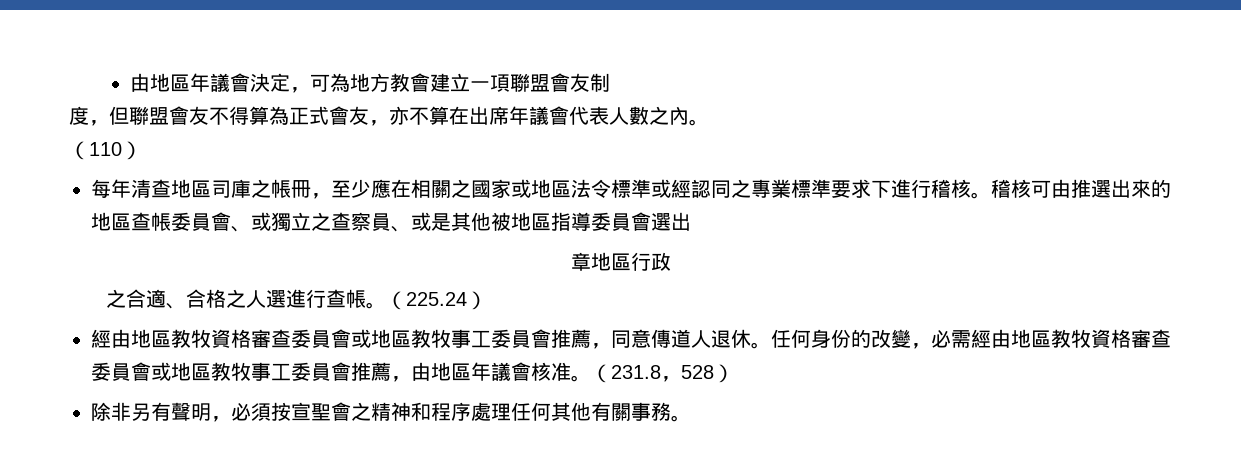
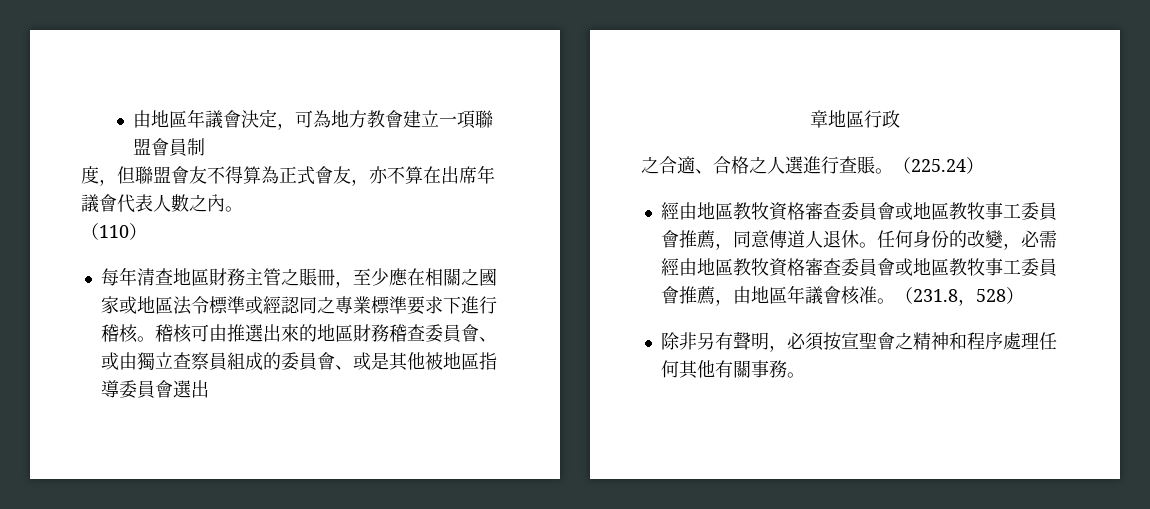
[570,73,591,92] 友 -> [169,138,188,156] 員
[211,179,291,198] 司庫之帳 -> [208,268,317,286] 財務主管之賬
[131,212,391,232] 查帳委員會、或獨立之查察員 -> [352,324,497,343] [100,352,335,371] 財務稽查委員會、或由獨立查察員組成的委員會
[345,289,366,308] 帳 -> [857,156,875,174] 賬

